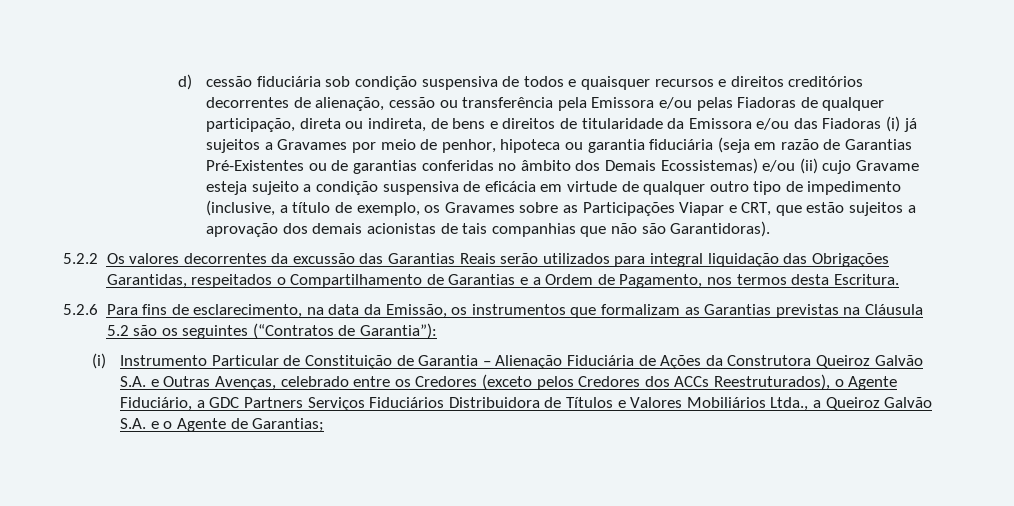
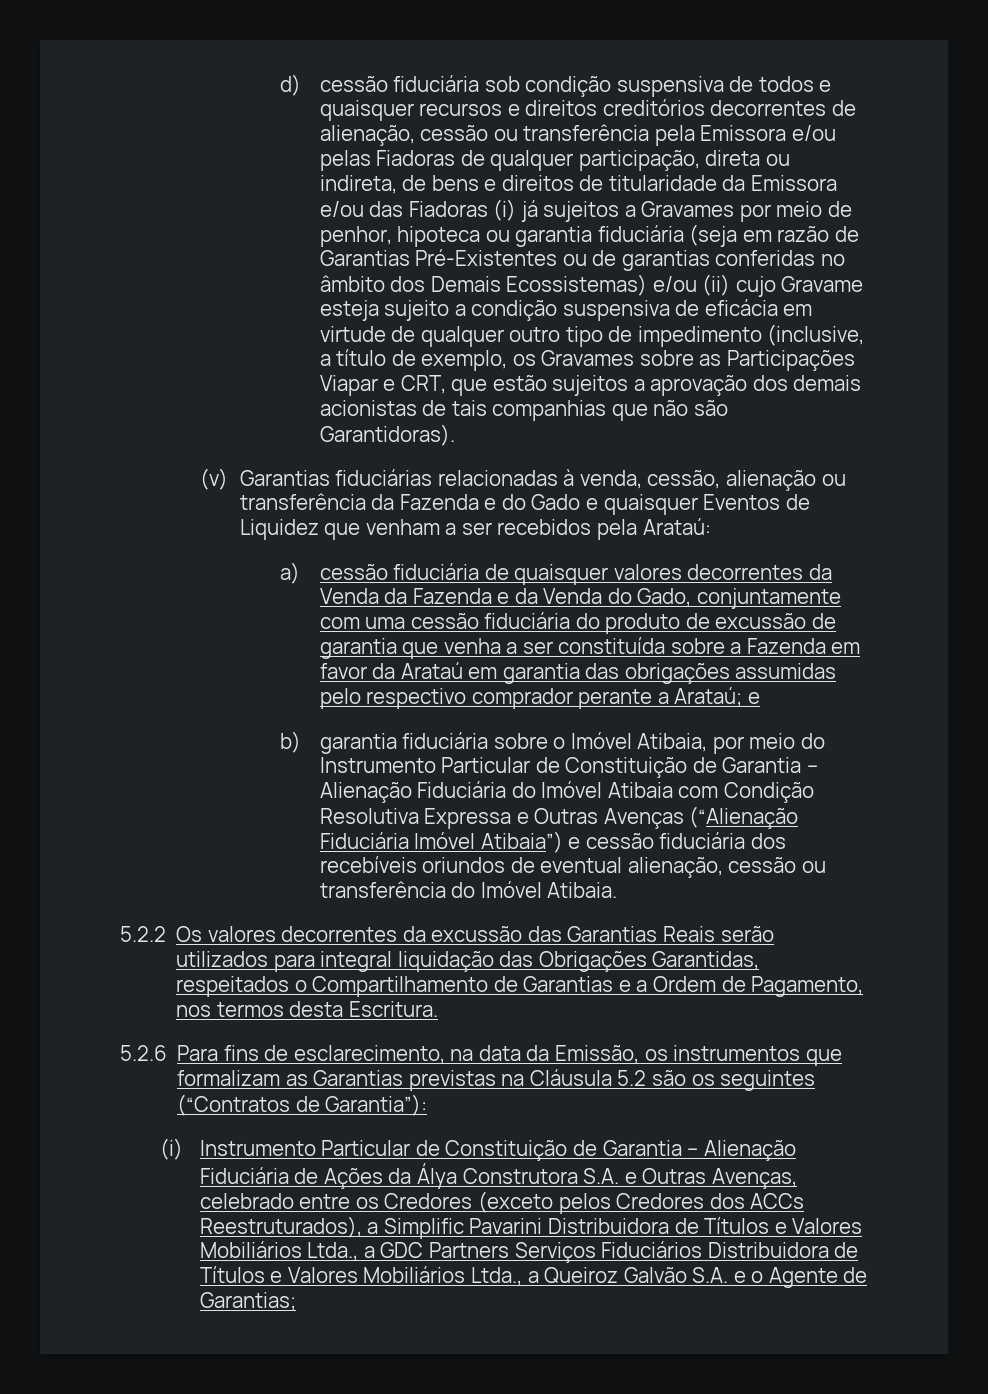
(771, 229) none -> [199,468,846,491] [239,493,810,515] [239,518,711,540] [279,562,832,585] [319,588,841,609] [319,612,836,634] [319,637,861,659] [319,662,837,684] [319,687,760,709] [279,731,825,754] [319,757,818,778] [319,781,814,803] [319,806,799,829] [319,831,786,853] [319,856,826,878] [319,881,618,898] // (v) Garantias fiduciárias relacionadas à venda, cessão, alienação ou transferência da Fazenda e do Gado e quaisquer Eventos de Liquidez que venham a ser recebidos pela Arataú: // a) cessão fiduciária de quaisquer valores decorrentes da Venda da Fazenda e da Venda do Gado, conjuntamente com uma cessão fiduciária do produto de excussão de garantia que venha a ser constituída sobre a Fazenda em favor da Arataú em garantia das obrigações assumidas pelo respectivo comprador perante a Arataú; e // b) garantia fiduciária sobre o Imóvel Atibaia, por meio do Instrumento Particular de Constituição de Garantia – Alienação Fiduciária do Imóvel Atibaia com Condição Resolutiva Expressa e Outras Avenças (“Alienação Fiduciária Imóvel Atibaia”) e cessão fiduciária dos recebíveis oriundos de eventual alienação, cessão ou transferência do Imóvel Atibaia.
[727,355,923,368] Construtora Queiroz Galvão -> [416,1163,578,1189] Álya Construtora
[834,376,898,390] [120,397,193,411] o Agente Fiduciário, -> [367,1217,863,1239] [199,1241,359,1261] a Simplific Pavarini Distribuidora de Títulos e Valores Mobiliários Ltda.,

